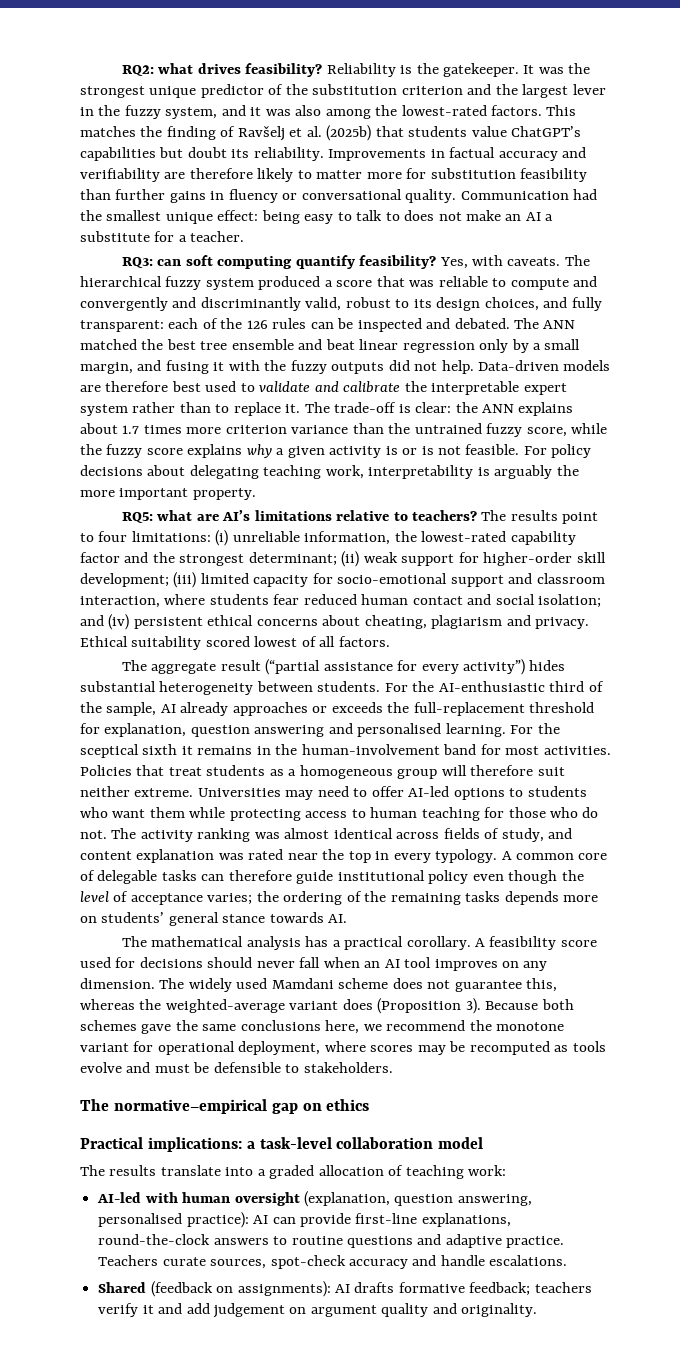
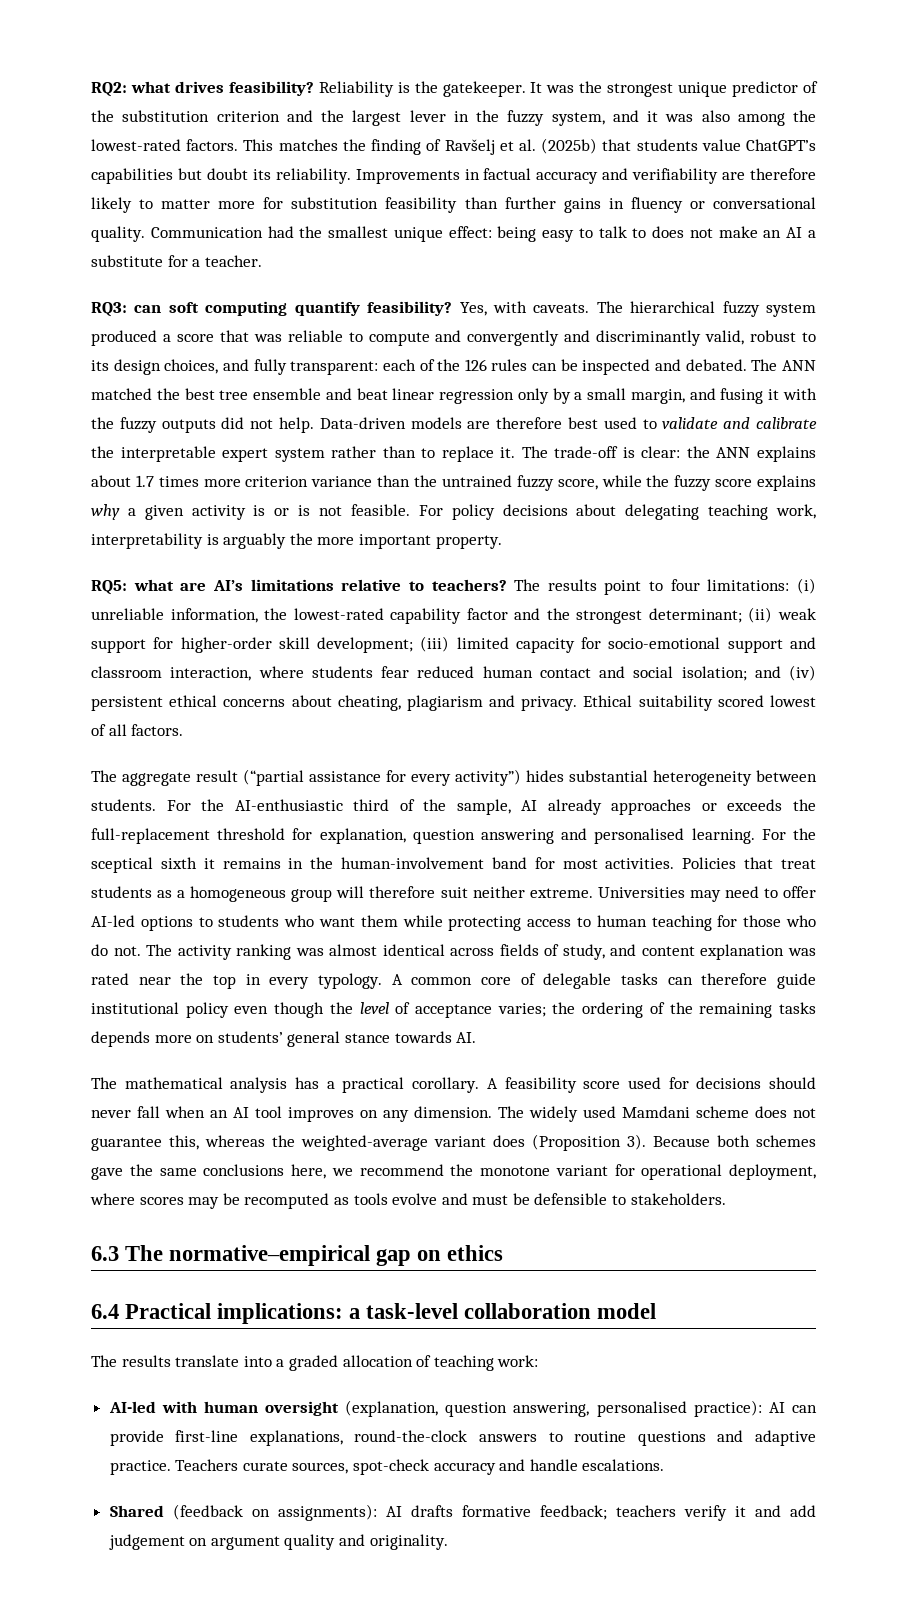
(393, 1067) none -> [91,1246,119,1261] 6.3
(370, 1105) none -> [91,1304,119,1319] 6.4

